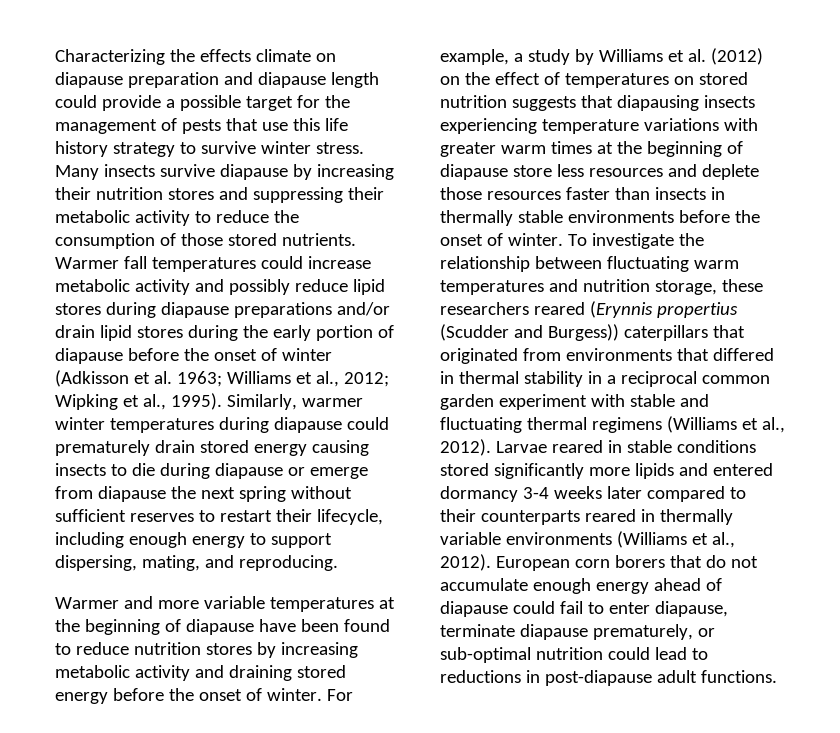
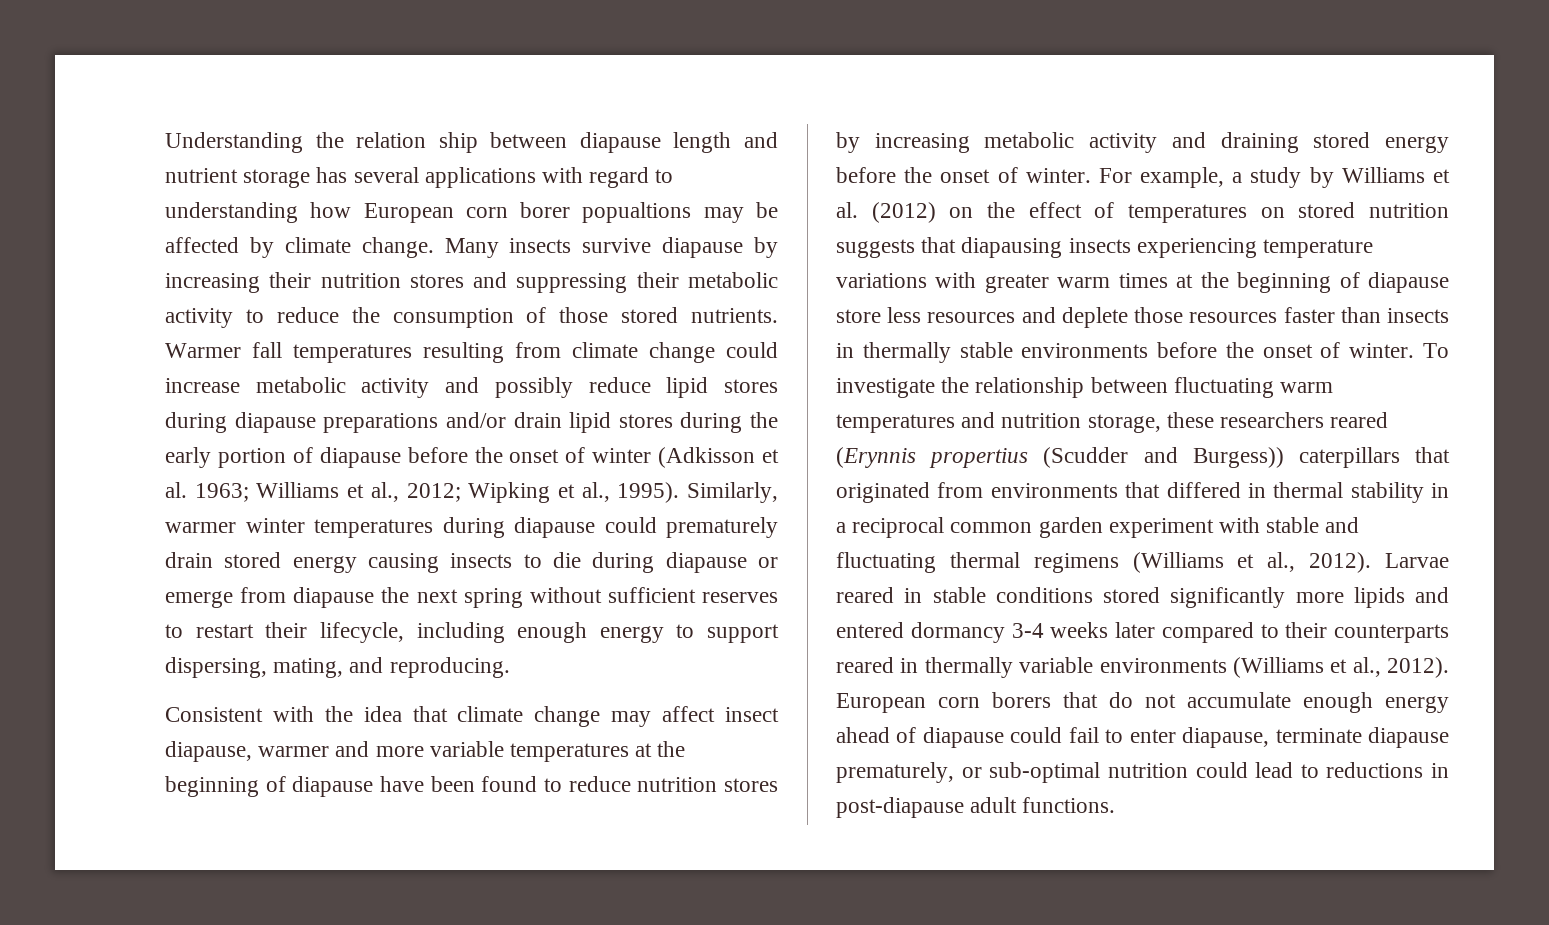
[55,49,336,65] [55,72,379,88] [55,95,350,111] [55,118,348,134] [55,141,364,157] Characterizing the effects climate on diapause preparation and diapause length could provide a possible target for the management of pests that use this life history strategy to survive winter stress. -> [165,132,778,153] [165,167,674,188] [165,202,778,223] [165,237,434,258] Understanding the relation ship between diapause length and nutrient storage has several applications with regard to understanding how European corn borer popualtions may be affected by climate change.
(256, 264) none -> [423,342,715,363] resulting from climate change
[55,597,119,609] Warmer -> [165,706,780,727] [165,741,330,762] Consistent with the idea that climate change may affect insect diapause, warmer

